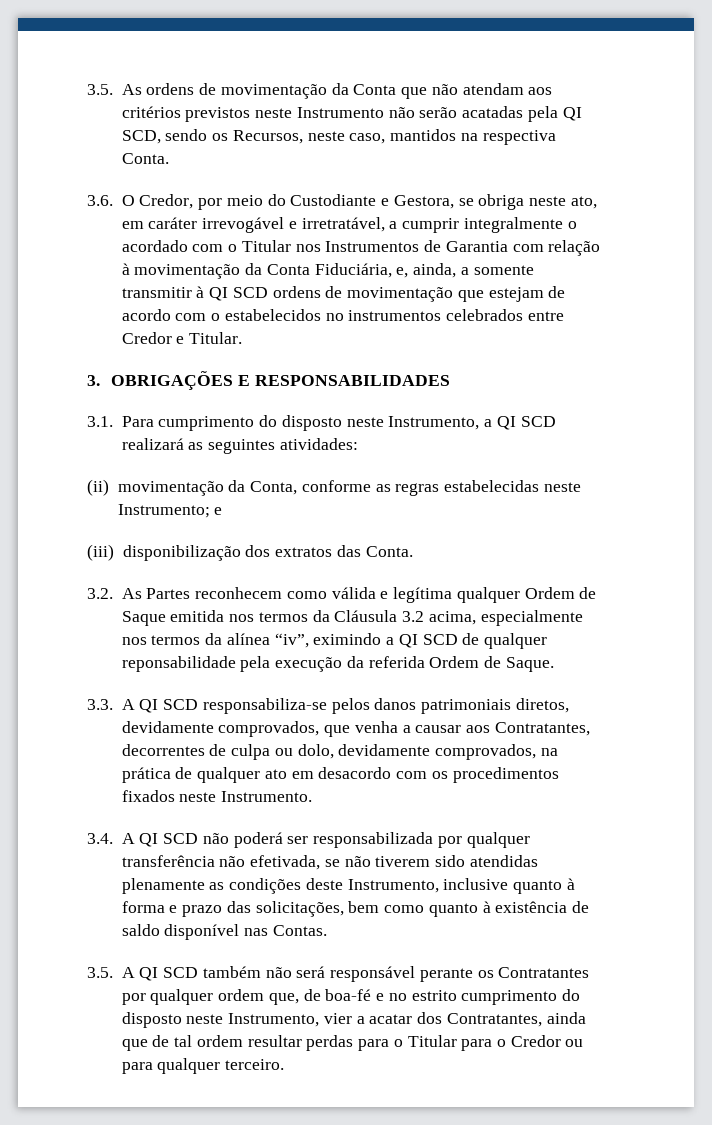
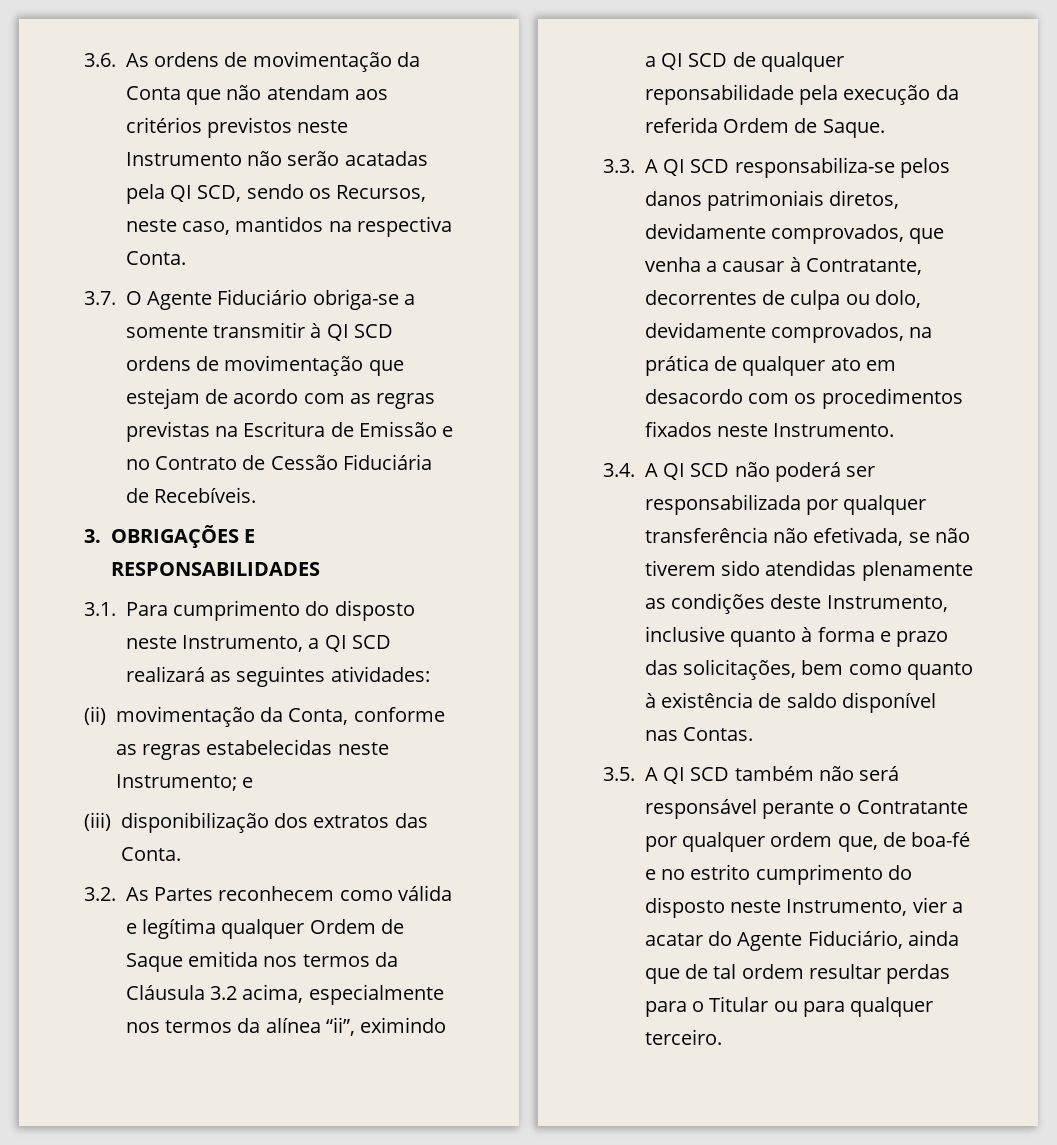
[87,84,113,95] 3.5. -> [84,53,116,67] 3.6.
[87,194,597,210] [121,217,577,233] [121,240,601,256] [121,263,457,279] 3.6. O Credor, por meio do Custodiante e Gestora, se obriga neste ato, em caráter irrevogável e irretratável, a cumprir integralmente o acordado com o Titular nos Instrumentos de Garantia com relação à movimentação da Conta Fiduciária, e, ainda, -> [84,289,399,310] 3.7. O Agente Fiduciário obriga-se
[211,309,564,321] [121,332,243,344] o estabelecidos no instrumentos celebrados entre Credor e Titular. -> [349,393,436,409] [125,421,454,442] [125,454,432,470] [125,487,257,503] as regras previstas na Escritura de Emissão e no Contrato de Cessão Fiduciária de Recebíveis.
[274,633,309,648] “iv”, -> [325,1017,355,1036] “ii”,
[466,722,590,736] aos Contratantes, -> [789,257,922,275] à Contratante,
[477,967,590,978] os Contratantes -> [839,800,968,814] o Contratante
[417,1012,542,1027] dos Contratantes, -> [708,930,903,951] do Agente Fiduciário,
[461,1035,561,1051] para o Credor -> (769, 1004) none

